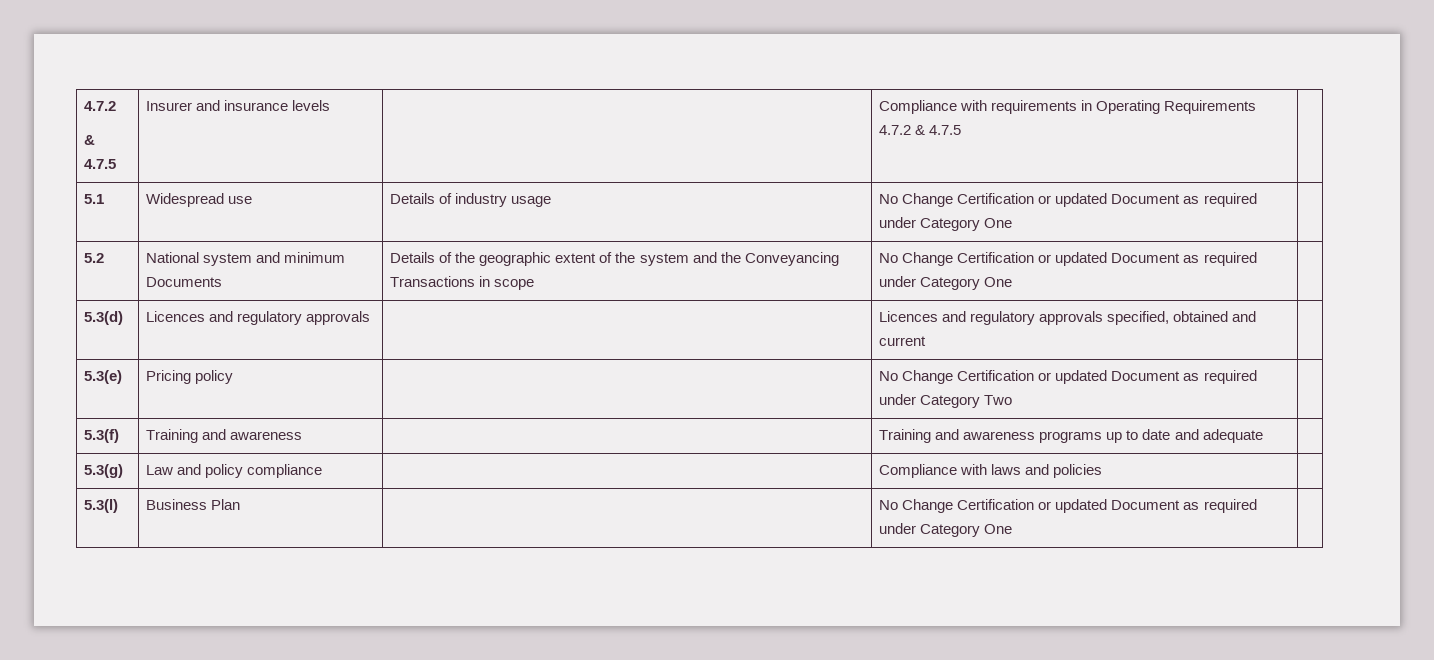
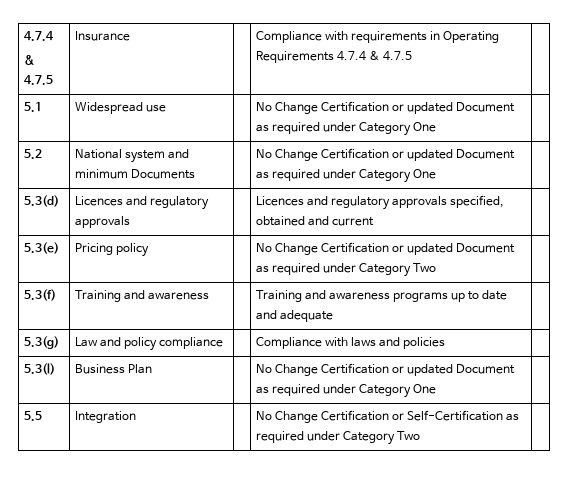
[84,101,117,111] [84,135,96,145] [84,159,117,169] [146,100,331,111] 4.7.2 // & 4.7.5 | Insurer and insurance levels -> [23,31,54,41] [23,55,35,65] [23,75,53,85] [74,31,130,41] 4.7.4 // & 4.7.5 | Insurance
[879,125,912,135] 4.7.2 -> [336,51,366,61] 4.7.4
[390,193,552,207] Details of industry usage -> (166, 108) none
[390,252,839,266] [390,276,535,290] Details of the geographic extent of the system and the Conveyancing Transactions in scope -> (195, 174) none
(1013, 529) none -> [23,411,42,421] [74,411,136,423] [255,410,520,423] [255,431,420,445] // 5.5 | Integration | | No Change Certification or Self-Certification as required under Category Two |

